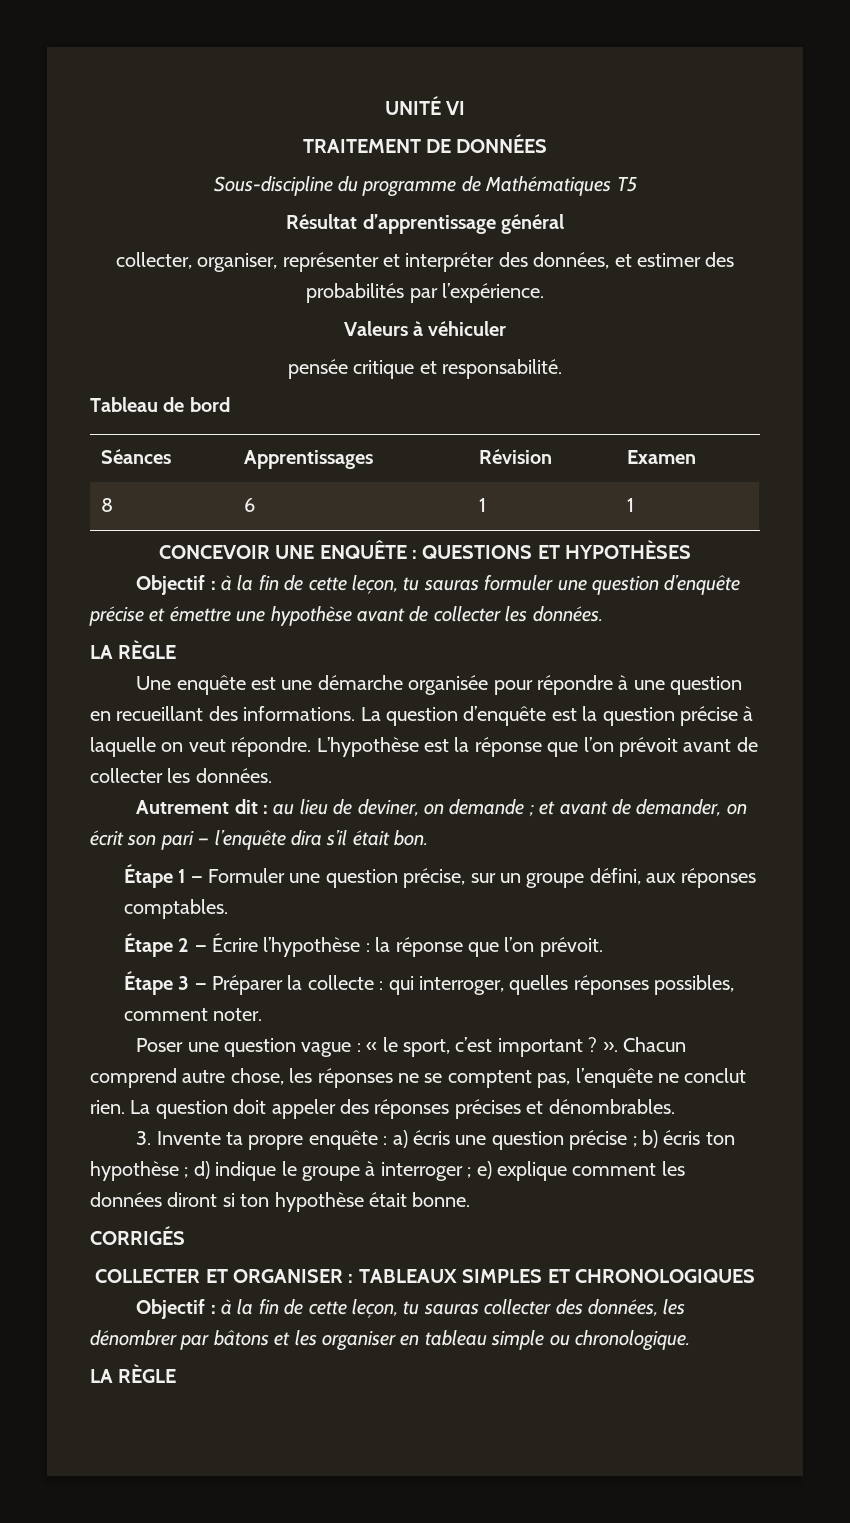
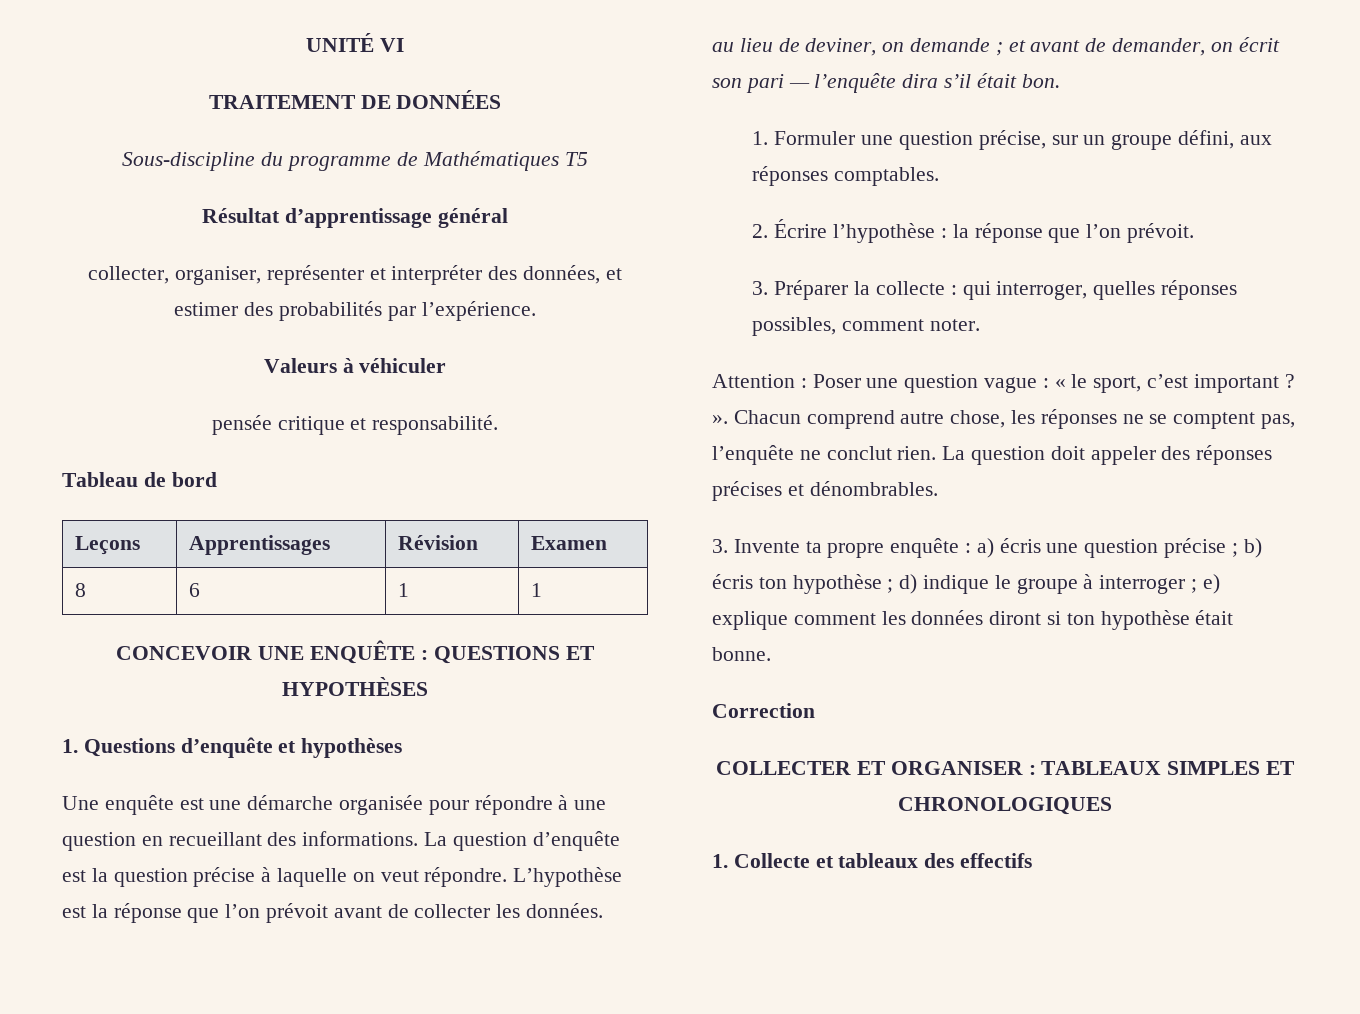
[101,449,172,464] Séances -> [74,536,140,555] Leçons
[136,575,741,595] [89,606,603,626] [90,640,177,659] Objectif : à la fin de cette leçon, tu sauras formuler une question d’enquête précise et émettre une hypothèse avant de collecter les données. // LA RÈGLE -> [62,737,403,758] 1. Questions d’enquête et hypothèses
[136,799,268,814] Autrement dit : -> (604, 910) none
[123,864,203,888] Étape 1 — -> [752,131,769,145] 1.
[123,933,207,957] Étape 2 — -> [752,224,769,238] 2.
[123,971,207,995] Étape 3 — -> [752,281,769,295] 3.
(263, 1014) none -> [712,374,807,388] Attention :
[90,1226,185,1245] CORRIGÉS -> [712,703,815,718] Correction
[136,1299,686,1319] [90,1330,690,1351] [90,1364,177,1383] Objectif : à la fin de cette leçon, tu sauras collecter des données, les dénombrer par bâtons et les organiser en tableau simple ou chronologique. // LA RÈGLE -> [712,853,1033,868] 1. Collecte et tableaux des effectifs

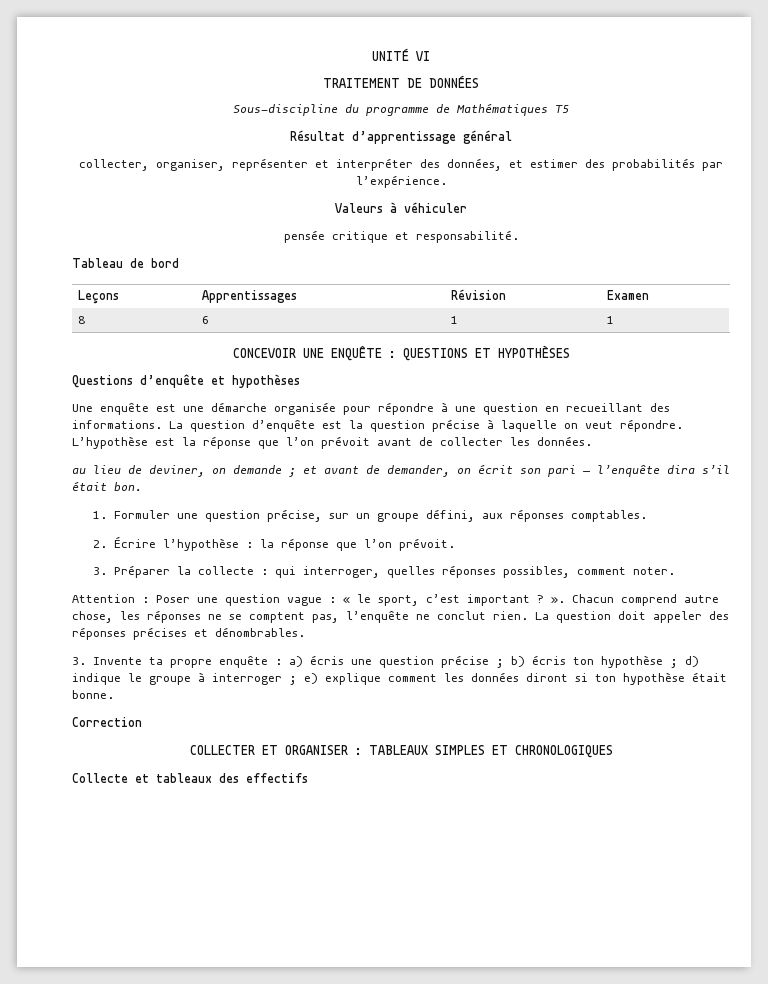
[62,739,78,753] 1. -> (570, 351) none
[712,854,728,868] 1. -> (613, 751) none

